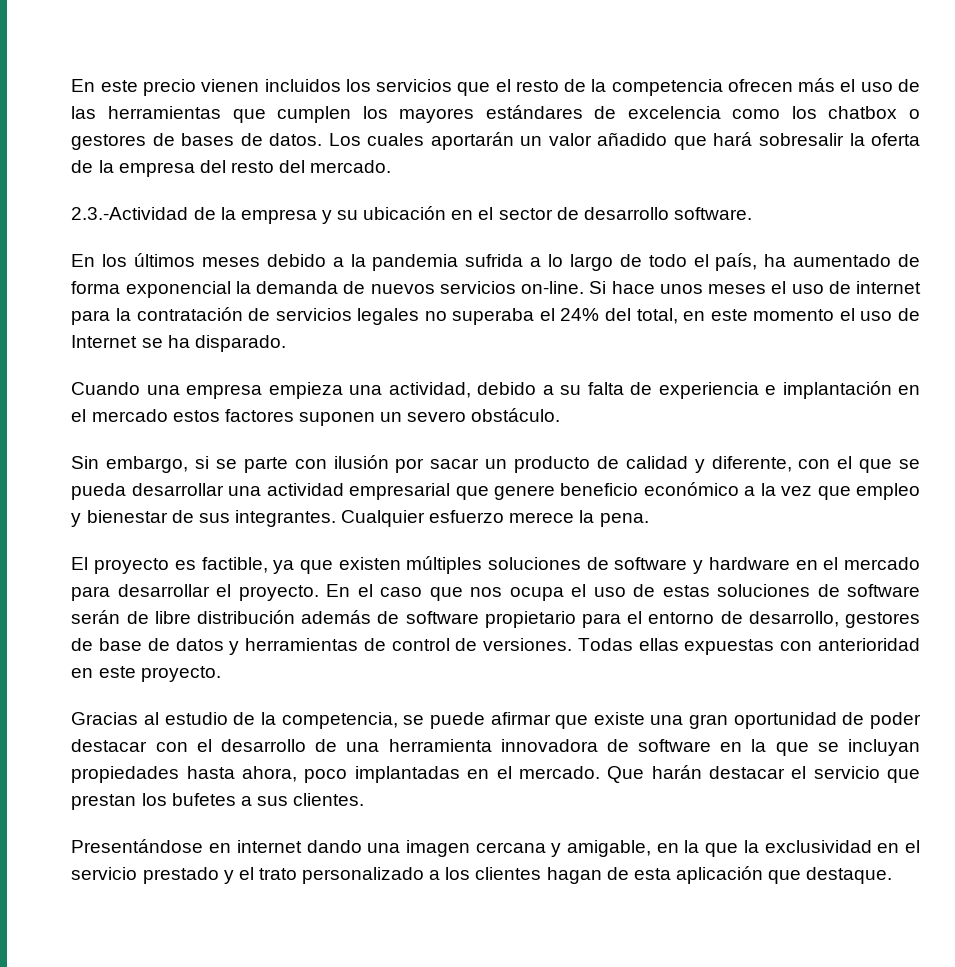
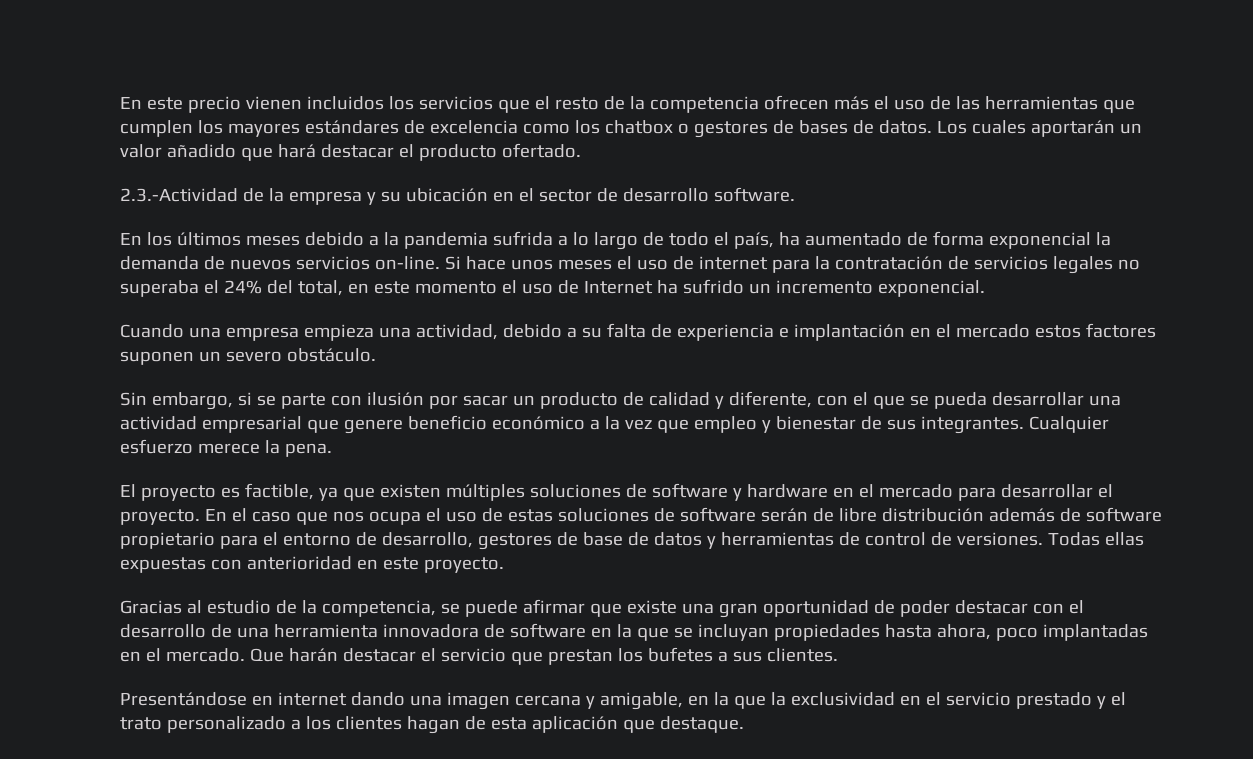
[758,133,920,146] [71,160,392,177] sobresalir la oferta de la empresa del resto del mercado. -> [320,143,581,161] destacar el producto ofertado.
[141,335,286,352] se ha disparado. -> [656,279,985,297] ha sufrido un incremento exponencial.

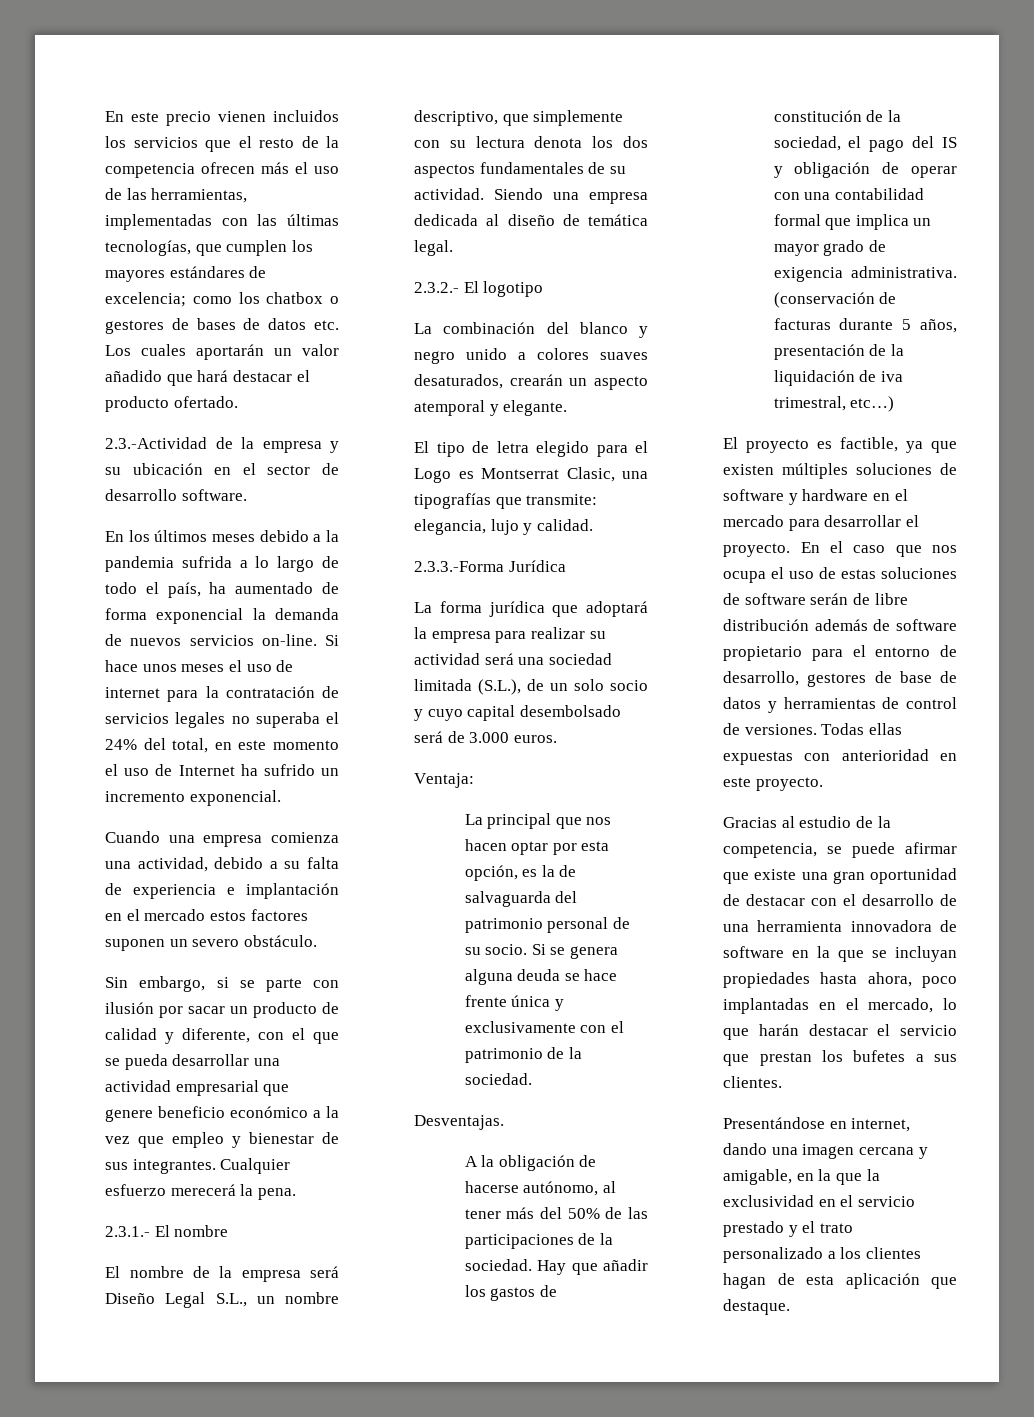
[984,96,1098,110] herramientas -> [151,188,248,203] [105,214,339,230] [105,240,192,256] herramientas, implementadas con las últimas tecnologías,
[429,120,518,134] excelencia -> [105,292,187,307] excelencia;
[878,120,932,134] datos. -> [268,318,339,330] datos etc.
[303,324,374,341] empieza -> [271,832,339,843] comienza
[197,443,260,454] merece -> [170,1184,236,1196] merecerá
(332, 450) none -> [105,1225,229,1237] [105,1266,339,1282] [105,1292,339,1308] [414,110,624,126] [414,136,648,148] [414,162,626,178] [414,188,648,204] [414,214,648,226] [414,240,454,256] [414,281,544,297] [414,322,648,338] [414,348,648,364] [414,374,648,390] [414,400,568,416] [414,441,648,457] [414,467,648,483] [414,493,598,509] [414,519,593,535] [414,560,566,572] [414,601,648,617] [414,627,606,643] [414,653,612,665] [414,679,648,695] [414,705,621,721] [414,731,557,743] [414,773,475,788] [464,813,612,829] [464,839,610,855] [464,865,577,881] [464,891,578,907] [464,917,630,933] [464,944,618,959] [464,969,618,985] [464,995,564,1011] [464,1021,624,1033] [464,1047,582,1063] [464,1073,532,1085] [414,1115,505,1130] [464,1155,597,1171] [464,1181,616,1196] [464,1207,648,1219] [464,1233,613,1249] [464,1259,648,1275] [464,1285,557,1301] [773,110,901,122] [773,136,957,152] [773,162,957,178] [773,188,924,200] [773,214,932,230] [773,240,886,256] [773,266,957,282] [773,292,897,308] [773,318,957,333] [773,344,904,360] [773,370,903,386] [773,396,895,412] // 2.3.1.- El nombre // El nombre de la empresa será Diseño Legal S.L., un nombre descriptivo, que simplemente con su lectura denota los dos aspectos fundamentales de su actividad. Siendo una empresa dedicada al diseño de temática legal. // 2.3.2.- El logotipo // La combinación del blanco y negro unido a colores suaves desaturados, crearán un aspecto atemporal y elegante. // El tipo de letra elegido para el Logo es Montserrat Clasic, una tipografías que transmite: elegancia, lujo y calidad. // 2.3.3.-Forma Jurídica // La forma jurídica que adoptará la empresa para realizar su actividad será una sociedad limitada (S.L.), de un solo socio y cuyo capital desembolsado será de 3.000 euros. // Ventaja: // La principal que nos hacen optar por esta opción, es la de salvaguarda del patrimonio personal de su socio. Si se genera alguna deuda se hace frente única y exclusivamente con el patrimonio de la sociedad. // Desventajas. // A la obligación de hacerse autónomo, al tener más del 50% de las participaciones de la sociedad. Hay que añadir los gastos de constitución de la sociedad, el pago del IS y obligación de operar con una contabilidad formal que implica un mayor grado de exigencia administrativa. (conservación de facturas durante 5 años, presentación de la liquidación de iva trimestral, etc…)
[899,600,950,617] poder -> (741, 900) none
[165,648,284,662] mercado. Que -> [868,998,957,1013] [723,1028,750,1040] mercado, lo que
[277,692,347,706] internet -> [851,1118,911,1132] internet,

